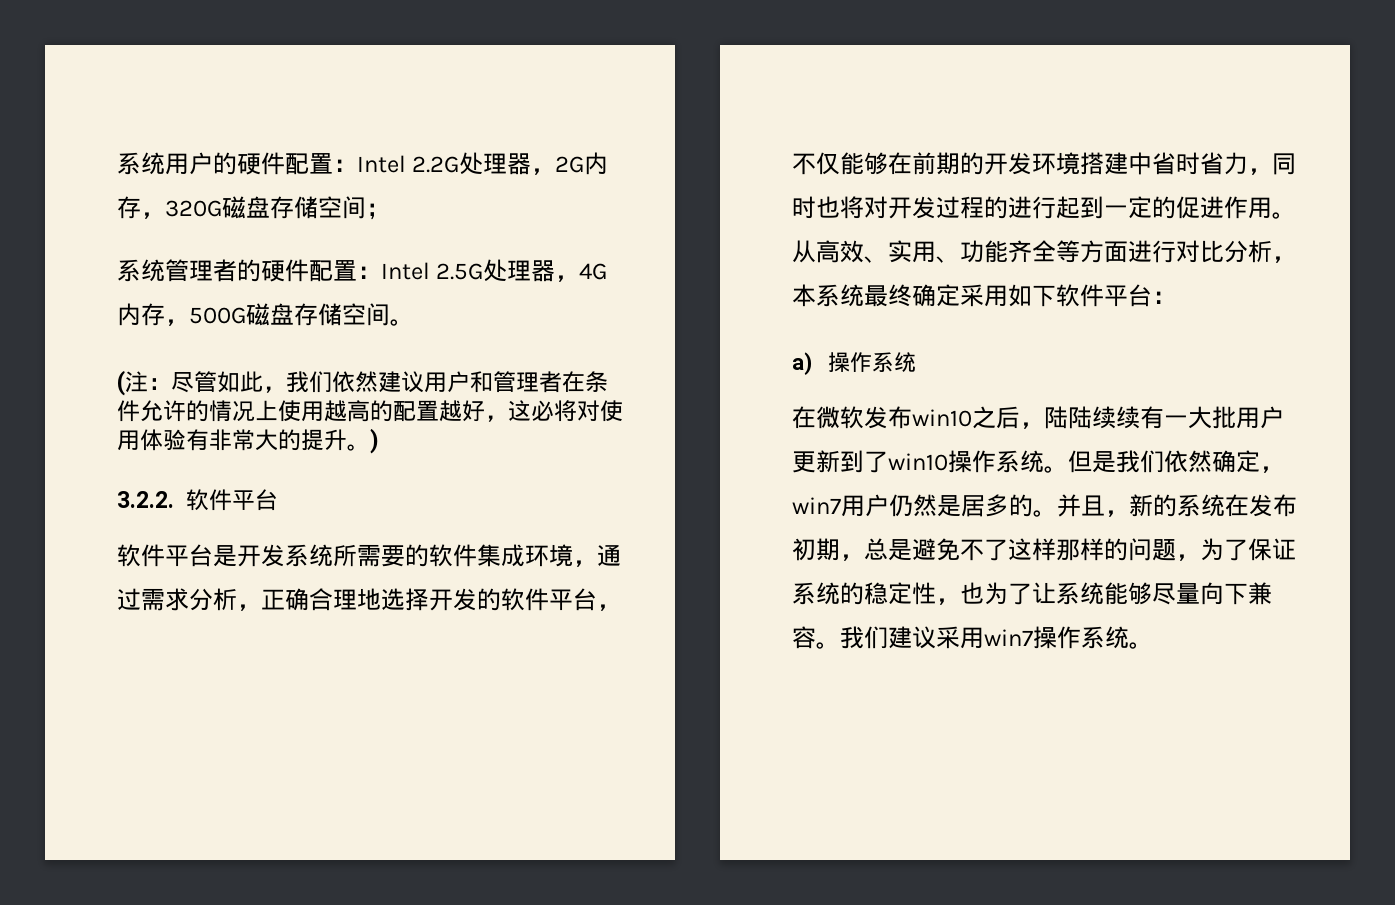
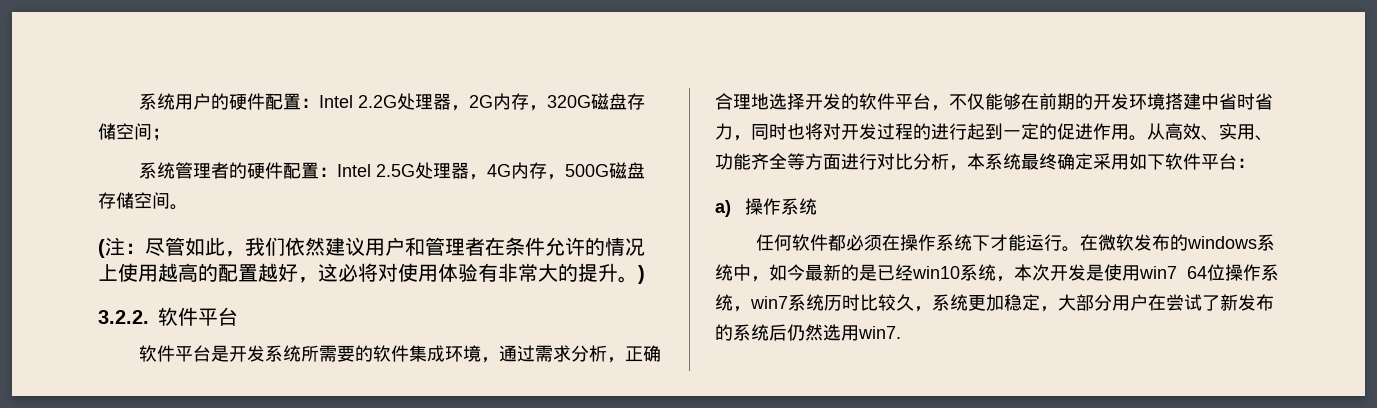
[792,406,1284,429] [792,450,1284,473] [792,494,1297,517] [792,538,1296,561] [792,582,1272,605] [792,626,1153,649] 在微软发布win10之后，陆陆续续有一大批用户更新到了win10操作系统。但是我们依然确定，win7用户仍然是居多的。并且，新的系统在发布初期，总是避免不了这样那样的问题，为了保证系统的稳定性，也为了让系统能够尽量向下兼容。我们建议采用win7操作系统。 -> [756,234,1276,252] [715,264,1279,282] [715,294,1274,312] [715,324,901,341] 任何软件都必须在操作系统下才能运行。在微软发布的windows系统中，如今最新的是已经win10系统，本次开发是使用win7 64位操作系统，win7系统历时比较久，系统更加稳定，大部分用户在尝试了新发布的系统后仍然选用win7.

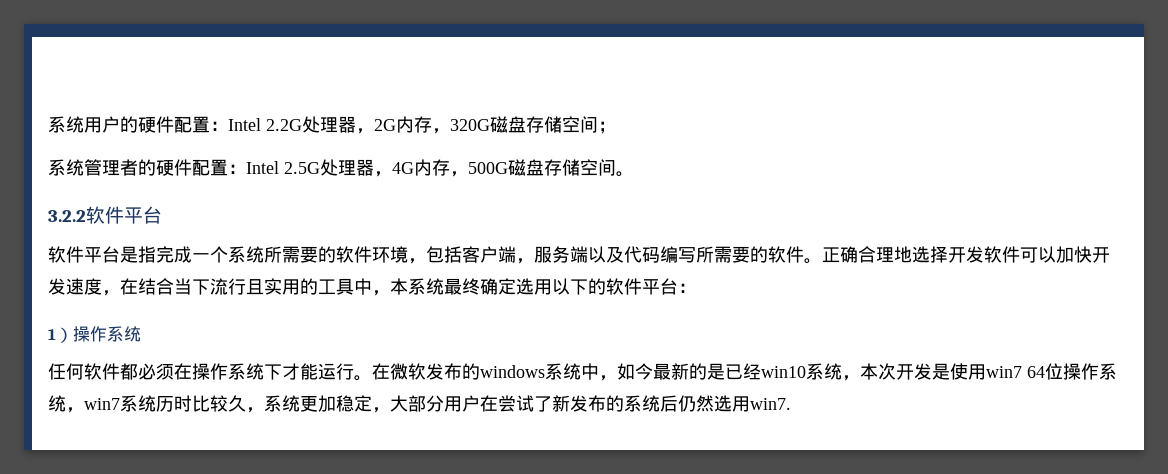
[98,237,645,258] [98,263,645,284] [98,310,149,324] (注：尽管如此，我们依然建议用户和管理者在条件允许的情况上使用越高的配置越好，这必将对使用体验有非常大的提升。) // 3.2.2. -> [48,210,86,222] 3.2.2
[229,345,266,362] 开发 -> [138,246,228,263] 指完成一个
[409,345,626,363] 集成环境，通过需求分析， -> [372,246,822,264] 环境，包括客户端，服务端以及代码编写所需要的软件。
[841,93,1273,111] [715,123,1273,141] [715,153,949,170] 的软件平台，不仅能够在前期的开发环境搭建中省时省力，同时也将对开发过程的进行起到一定的促进作用。从高效、实用、功能齐全等方面进行对比分析 -> [984,246,1110,263] [48,278,372,296] 软件可以加快开发速度，在结合当下流行且实用的工具中
[1093,153,1165,170] 采用如下 -> [516,278,606,295] 选用以下的
[715,200,731,217] a) -> [48,327,73,343] 1）

